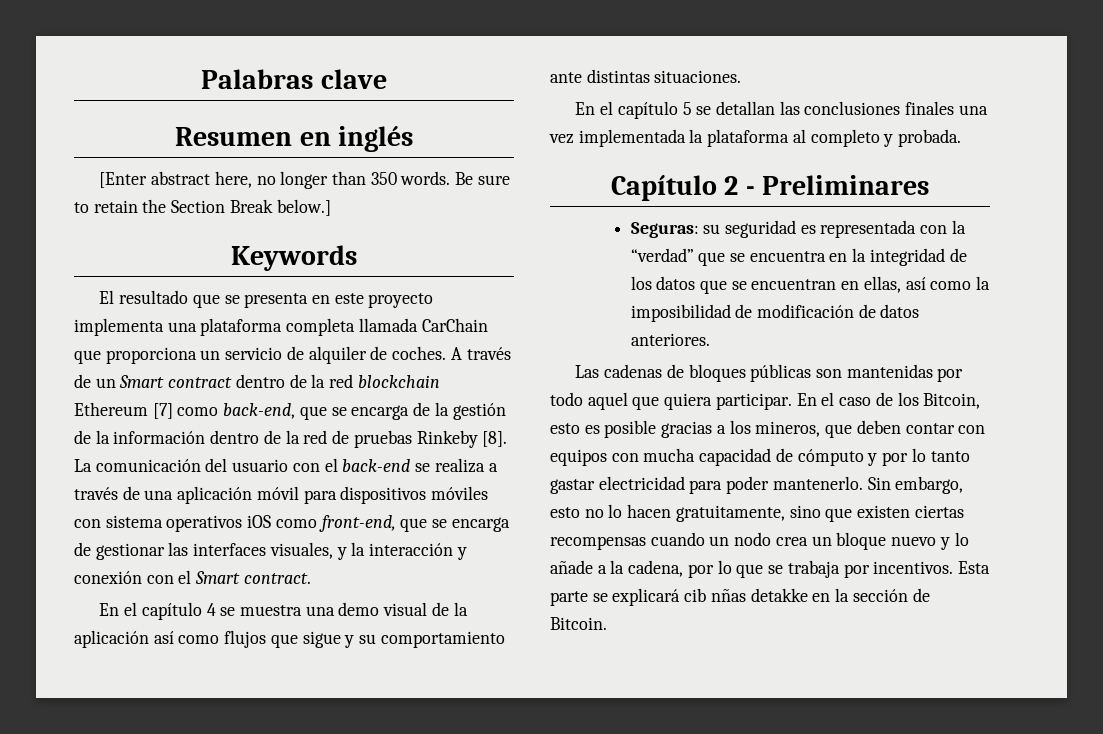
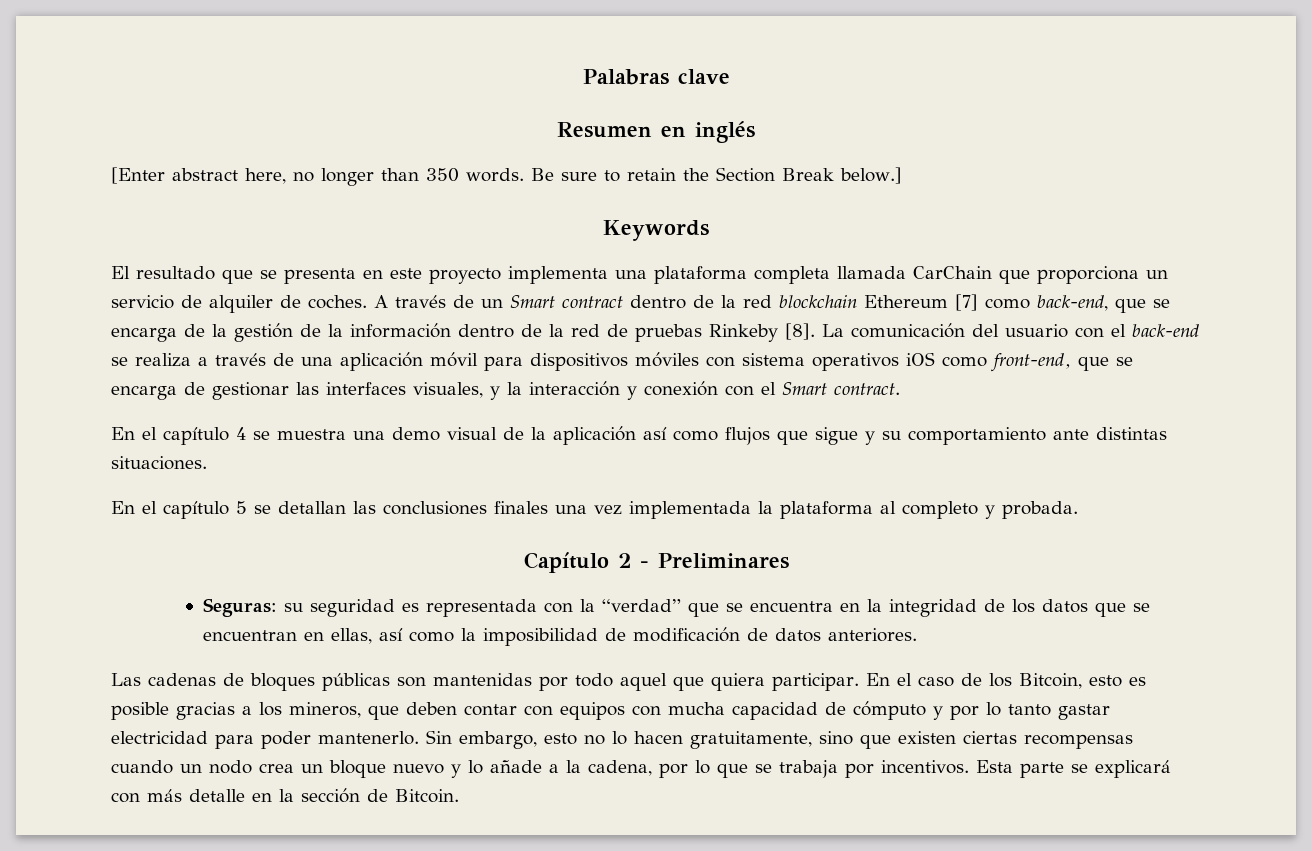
[684,588,808,602] cib nñas detakke -> [111,789,245,803] con más detalle

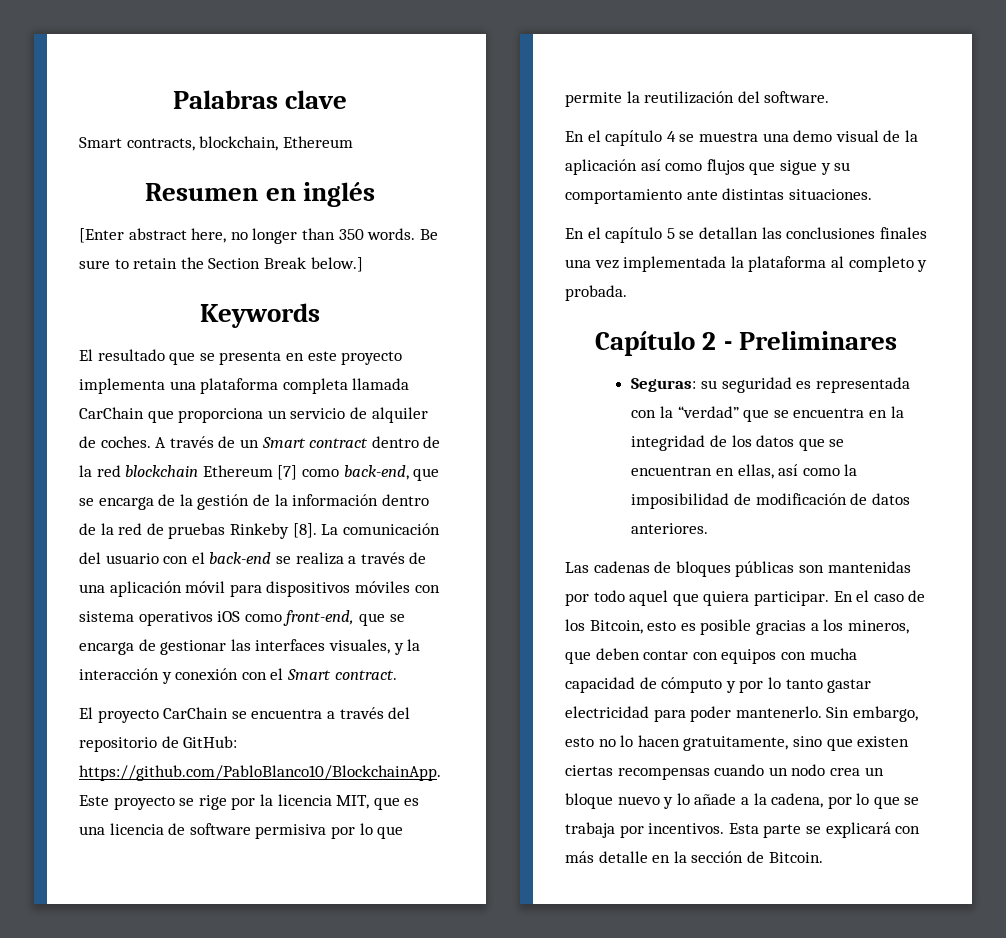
(730, 76) none -> [79,136,353,151] // Smart contracts, blockchain, Ethereum
(900, 389) none -> [79,707,411,723] [79,736,238,752] [79,765,441,781] [79,794,420,810] [79,823,404,839] [565,91,830,107] // El proyecto CarChain se encuentra a través del repositorio de GitHub: https://github.com/PabloBlanco10/BlockchainApp. Este proyecto se rige por la licencia MIT, que es una licencia de software permisiva por lo que permite la reutilización del software.

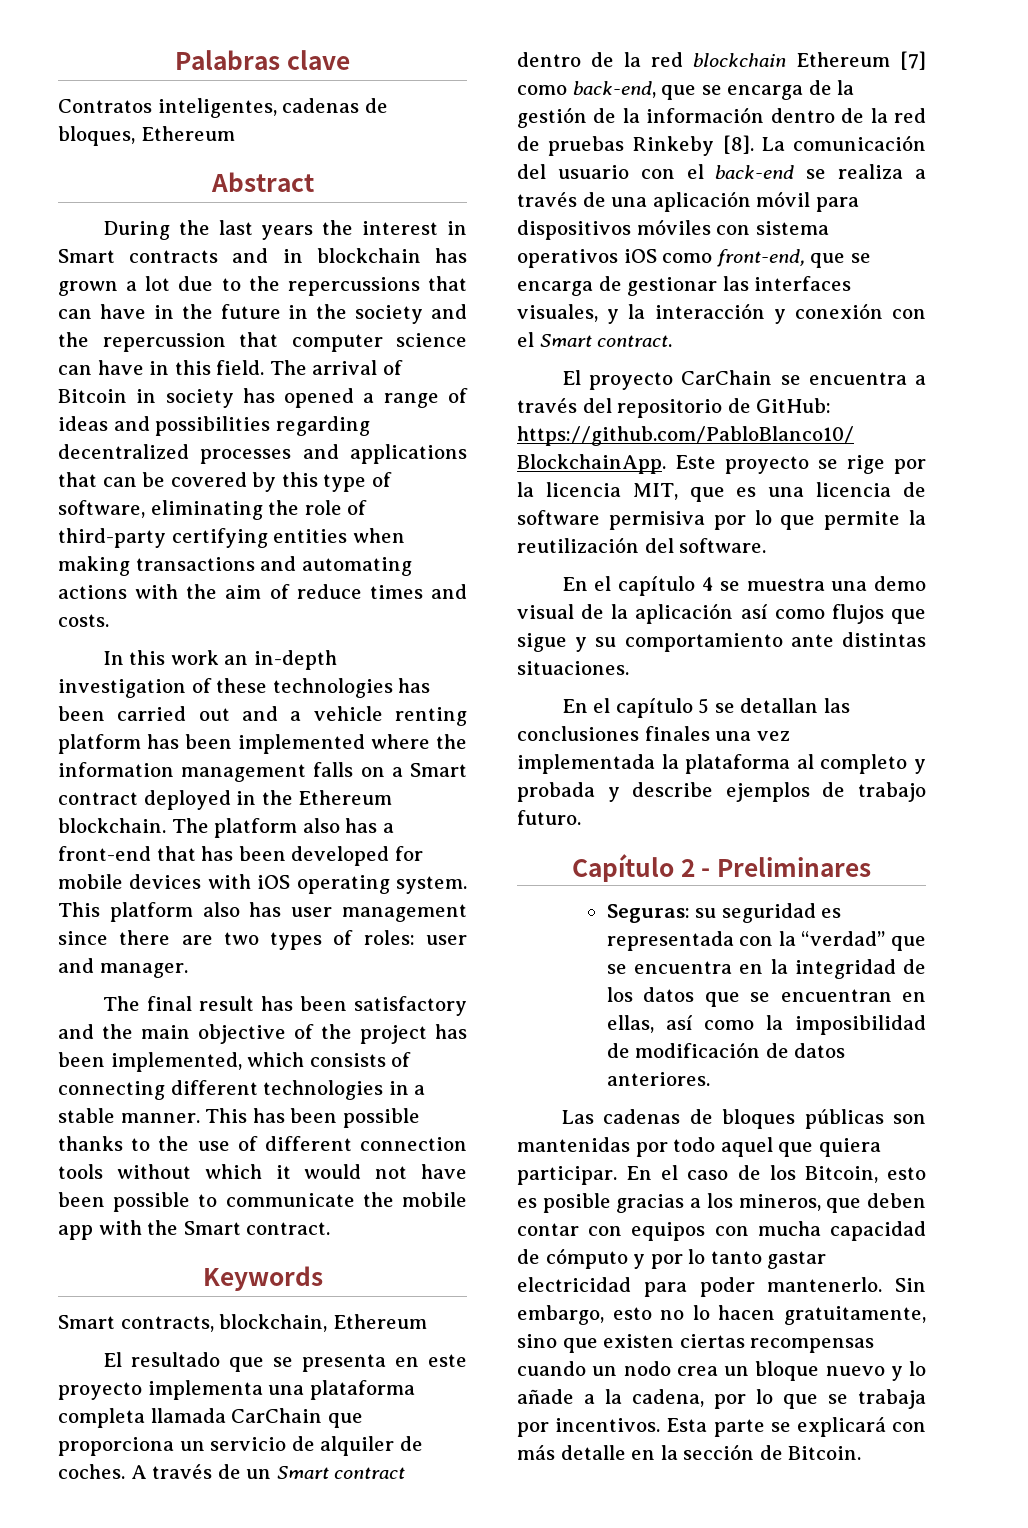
[79,136,353,151] [145,182,375,207] [79,228,438,244] [79,257,363,272] [200,303,320,328] Smart contracts, blockchain, Ethereum // Resumen en inglés // [Enter abstract here, no longer than 350 words. Be sure to retain the Section Break below.] // Keywords -> [58,98,388,118] [58,126,235,146] [210,172,314,192] [102,220,467,240] [58,248,467,263] [58,276,467,296] [58,304,467,324] [58,332,467,352] [58,360,403,375] [58,388,468,408] [58,416,370,436] [58,444,467,464] [58,472,392,492] [58,500,368,520] [58,528,405,548] [58,556,412,576] [58,584,467,599] [58,614,109,627] [102,650,337,670] [58,678,431,698] [58,706,468,726] [58,734,467,754] [58,762,467,782] [58,790,393,810] [58,818,394,838] [58,846,423,866] [58,874,468,894] [58,902,468,922] [58,930,467,950] [58,958,188,978] [102,996,468,1016] [58,1024,467,1044] [58,1052,412,1072] [58,1080,426,1100] [58,1108,420,1128] [58,1136,467,1151] [58,1164,467,1179] [58,1192,467,1212] [58,1220,331,1240] [202,1266,323,1291] [58,1314,427,1332] Contratos inteligentes, cadenas de bloques, Ethereum // Abstract // During the last years the interest in Smart contracts and in blockchain has grown a lot due to the repercussions that can have in the future in the society and the repercussion that computer science can have in this field. The arrival of Bitcoin in society has opened a range of ideas and possibilities regarding decentralized processes and applications that can be covered by this type of software, eliminating the role of third-party certifying entities when making transactions and automating actions with the aim of reduce times and costs. // In this work an in-depth investigation of these technologies has been carried out and a vehicle renting platform has been implemented where the information management falls on a Smart contract deployed in the Ethereum blockchain. The platform also has a front-end that has been developed for mobile devices with iOS operating system. This platform also has user management since there are two types of roles: user and manager. // The final result has been satisfactory and the main objective of the project has been implemented, which consists of connecting different technologies in a stable manner. This has been possible thanks to the use of different connection tools without which it would not have been possible to communicate the mobile app with the Smart contract. // Keywords // Smart contracts, blockchain, Ethereum
[565,285,627,301] probada. -> [517,782,926,802] [517,810,581,825] probada y describe ejemplos de trabajo futuro.

